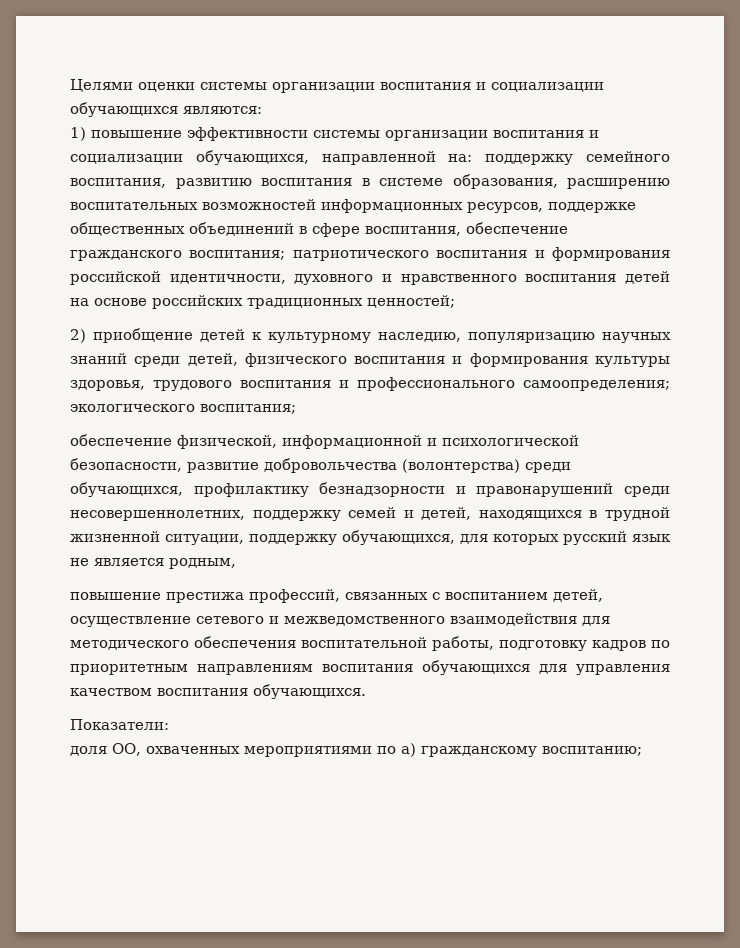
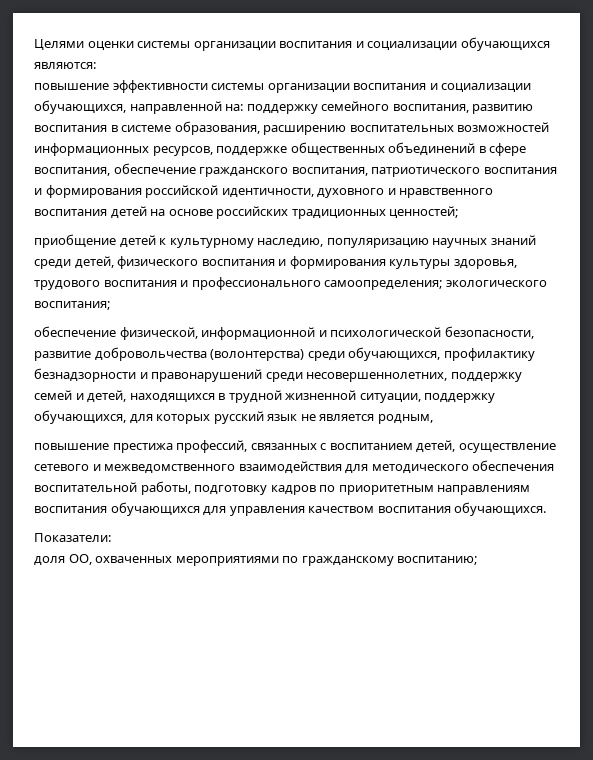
[70,127,86,141] 1) -> (96, 65) none
[189,250,286,260] воспитания; -> [291,167,368,176] воспитания,
[70,329,86,343] 2) -> (459, 212) none
[401,743,416,757] а) -> (299, 559) none

